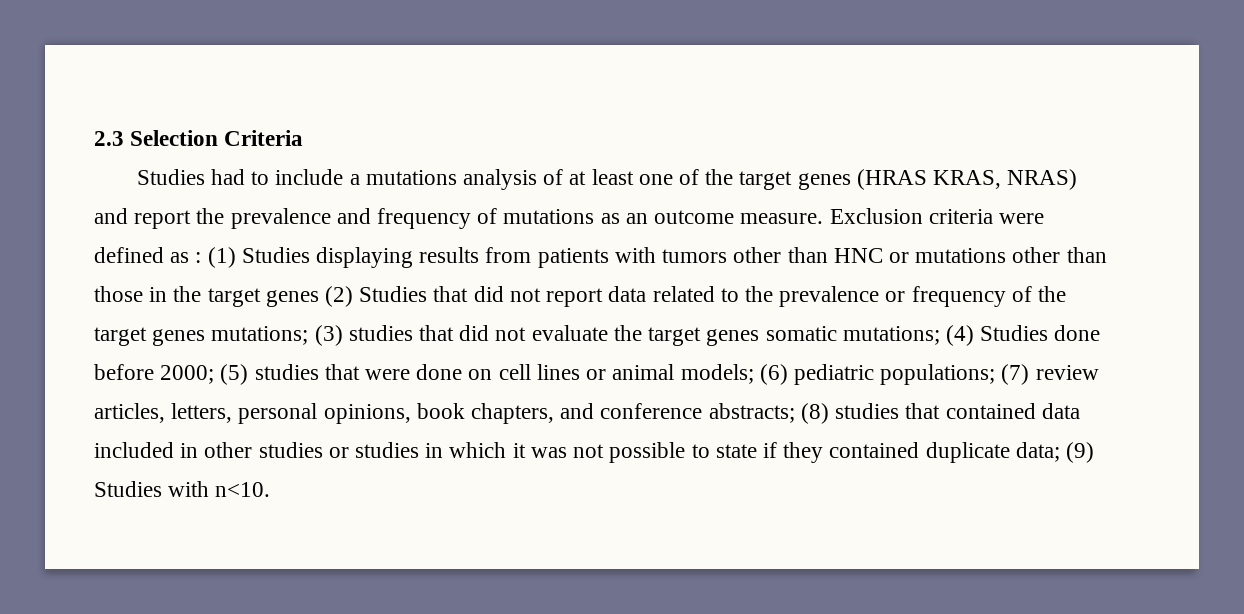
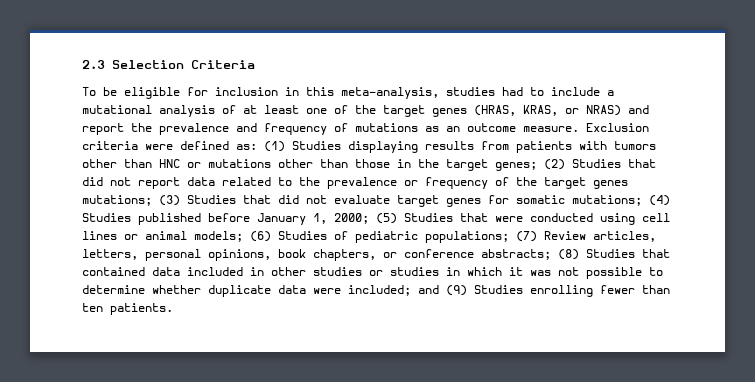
[136,169,205,185] Studies -> [82,87,495,99] To be eligible for inclusion in this meta-analysis, studies
[365,170,457,185] mutations -> [82,105,152,114] mutational
[856,169,1002,190] (HRAS KRAS, -> [474,105,579,116] (HRAS, KRAS, or
[170,252,202,263] as : -> [236,143,257,150] as:
[265,290,319,307] genes -> [495,161,537,171] genes;
[348,325,413,341] studies -> [187,195,236,204] Studies
[613,325,760,346] the target genes -> [397,195,509,207] target genes for
[1054,325,1101,341] [94,364,154,380] done before -> [138,213,327,225] published before January 1,
[254,364,319,380] studies -> [404,213,453,222] Studies
[416,364,493,380] done on -> [530,213,635,225] conducted using
(788, 374) none -> [278,231,348,240] Studies of
[1035,365,1099,380] review -> [544,231,586,240] Review
[560,403,595,419] and -> [383,252,397,258] or
[835,403,900,419] studies -> [586,249,635,258] Studies
[715,442,1094,463] [94,481,271,497] state if they contained duplicate data; (9) Studies with n<10. -> [82,285,670,297] [82,303,173,315] determine whether duplicate data were included; and (9) Studies enrolling fewer than ten patients.

